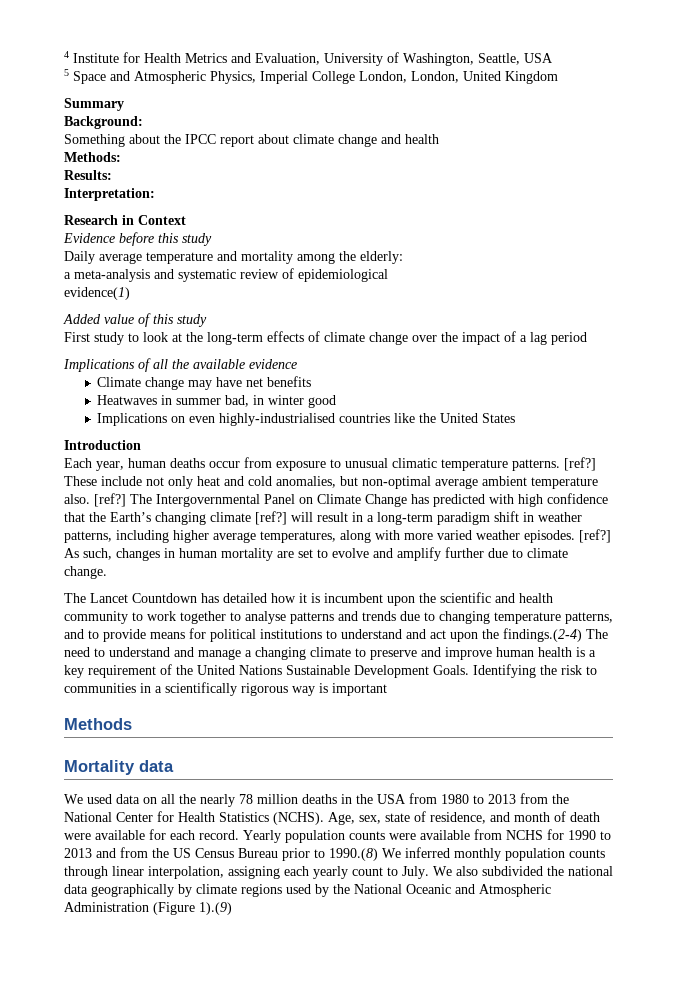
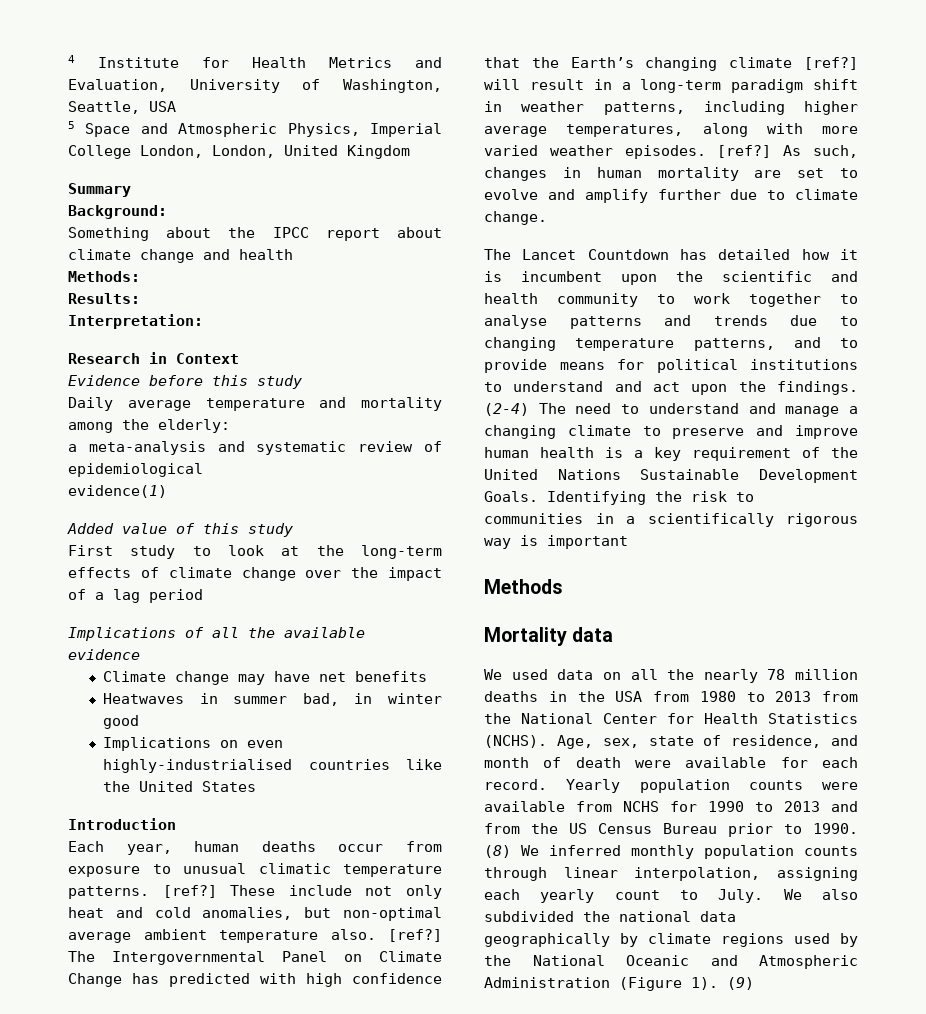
[503,628,582,642] findings.(2-4) -> [777,381,858,395] [484,403,529,416] findings. (2-4)
[329,848,378,861] 1990.(8) -> [813,823,858,834] [484,845,511,858] 1990. (8)
[199,902,232,915] 1).(9) -> [691,977,754,990] 1). (9)

